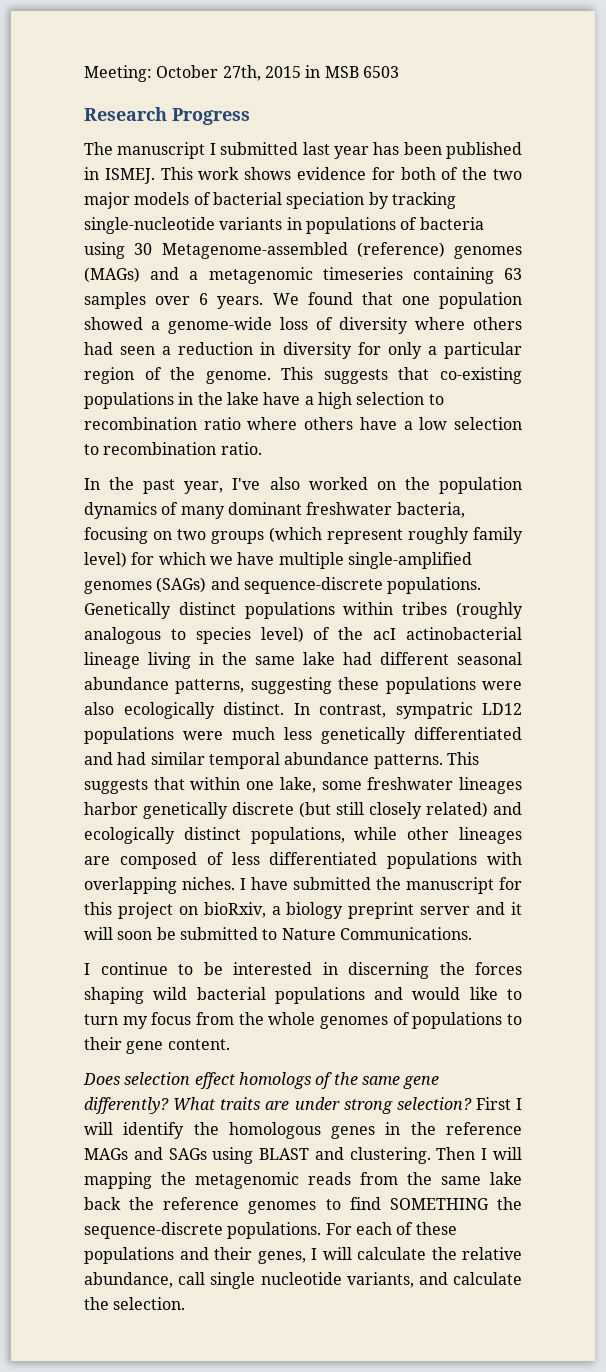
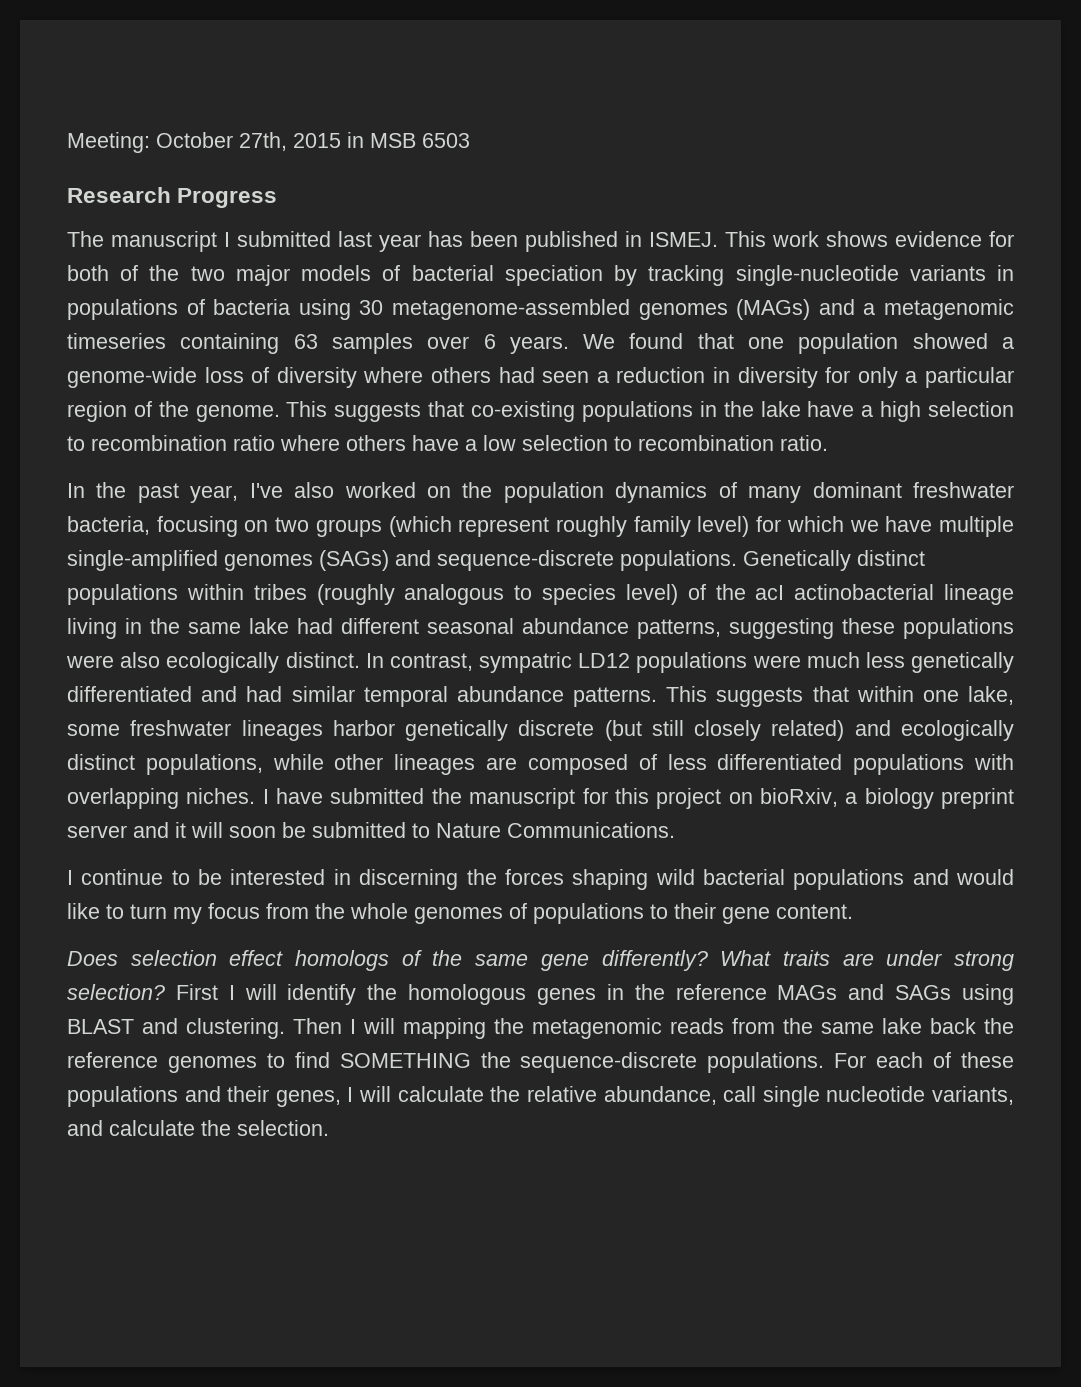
[161,242,445,259] Metagenome-assembled (reference) -> [392,299,630,320] metagenome-assembled

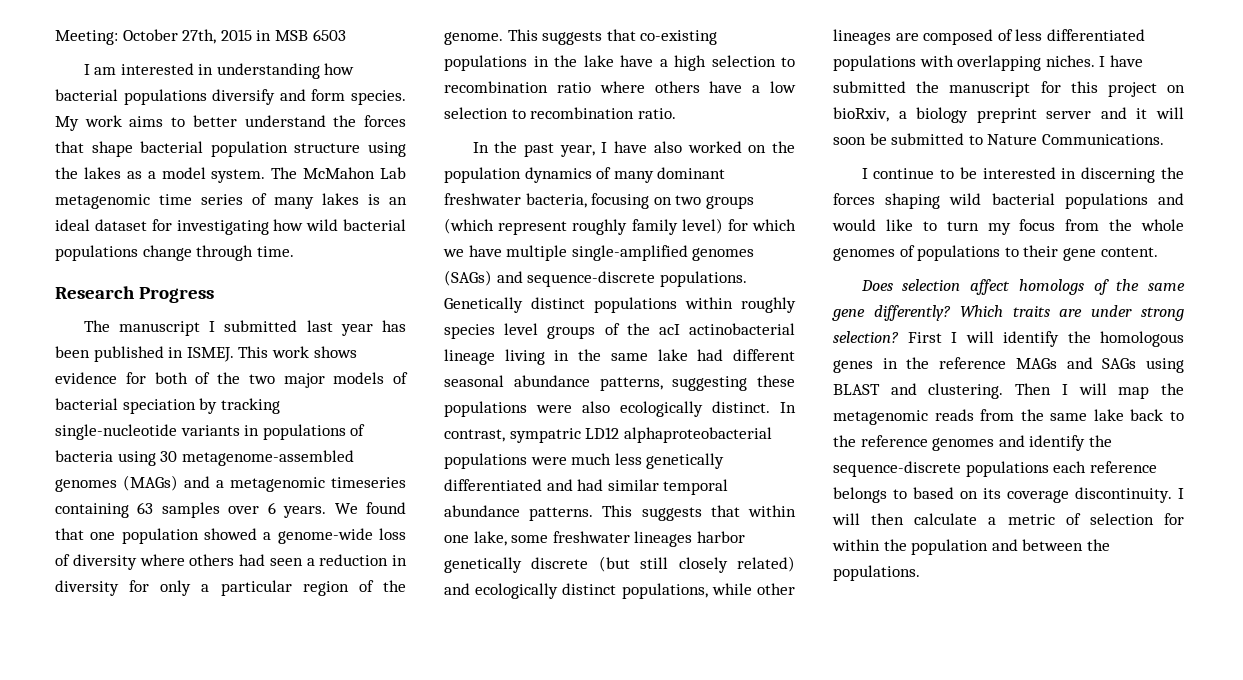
(470, 140) none -> [83,63,355,79] [55,89,407,105] [55,115,407,131] [55,141,406,157] [55,167,406,183] [55,193,407,209] [55,219,406,235] [55,245,294,261] // I am interested in understanding how bacterial populations diversify and form species. My work aims to better understand the forces that shape bacterial population structure using the lakes as a model system. The McMahon Lab metagenomic time series of many lakes is an ideal dataset for investigating how wild bacterial populations change through time.
[249,483,283,498] I've -> [601,141,648,153] I have
[253,584,678,605] tribes (roughly analogous to species level) -> [741,297,796,313] [444,323,596,339] roughly species level groups
(631, 660) none -> [623,427,772,443] alphaproteobacterial
[229,950,284,966] effect -> [970,279,1011,295] affect
[720,950,772,966] What -> [959,305,1003,317] Which
[403,1018,486,1039] mapping -> [1118,386,1150,399] map
(976, 1026) none -> [1170,411,1184,421] to
[266,1052,1014,1073] [67,1086,1015,1107] [67,1120,329,1136] to find SOMETHING the sequence-discrete populations. For each of these populations and their genes, I will calculate the relative abundance, call single nucleotide variants, and calculate the selection. -> [998,435,1112,451] [833,461,1157,477] [833,487,1184,503] [832,513,1184,525] [832,539,1110,555] [833,565,920,581] and identify the sequence-discrete populations each reference belongs to based on its coverage discontinuity. I will then calculate a metric of selection for within the population and between the populations.

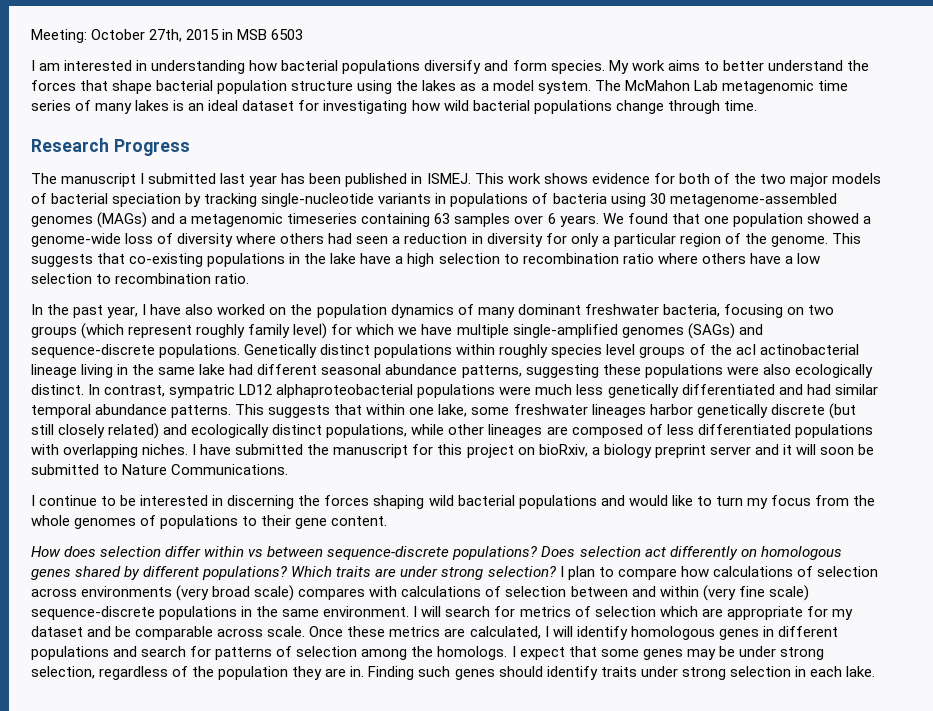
[860,279,1185,295] [832,305,951,321] Does selection affect homologs of the same gene differently? -> [31,546,842,560] [31,566,289,580] How does selection differ within vs between sequence-discrete populations? Does selection act differently on homologous genes shared by different populations?
[907,332,942,343] First -> [559,566,878,580] [31,585,809,601] [31,606,853,620] [31,626,541,640] I plan to compare how calculations of selection across environments (very broad scale) compares with calculations of selection between and within (very fine scale) sequence-discrete populations in the same environment. I will search for metrics of selection which are appropriate for my dataset and be comparable across scale. Once these metrics are calculated,
[1067,331,1091,343] the -> (628, 633) none
[906,357,1184,373] [833,383,1184,399] [833,409,1184,425] [833,435,1112,451] [833,461,1157,477] [833,487,1184,503] [832,513,1184,525] [832,539,1110,555] [833,565,920,581] the reference MAGs and SAGs using BLAST and clustering. Then I will map the metagenomic reads from the same lake back to the reference genomes and identify the sequence-discrete populations each reference belongs to based on its coverage discontinuity. I will then calculate a metric of selection for within the population and between the populations. -> [777,626,838,637] [31,646,824,660] [31,666,875,680] different populations and search for patterns of selection among the homologs. I expect that some genes may be under strong selection, regardless of the population they are in. Finding such genes should identify traits under strong selection in each lake.

